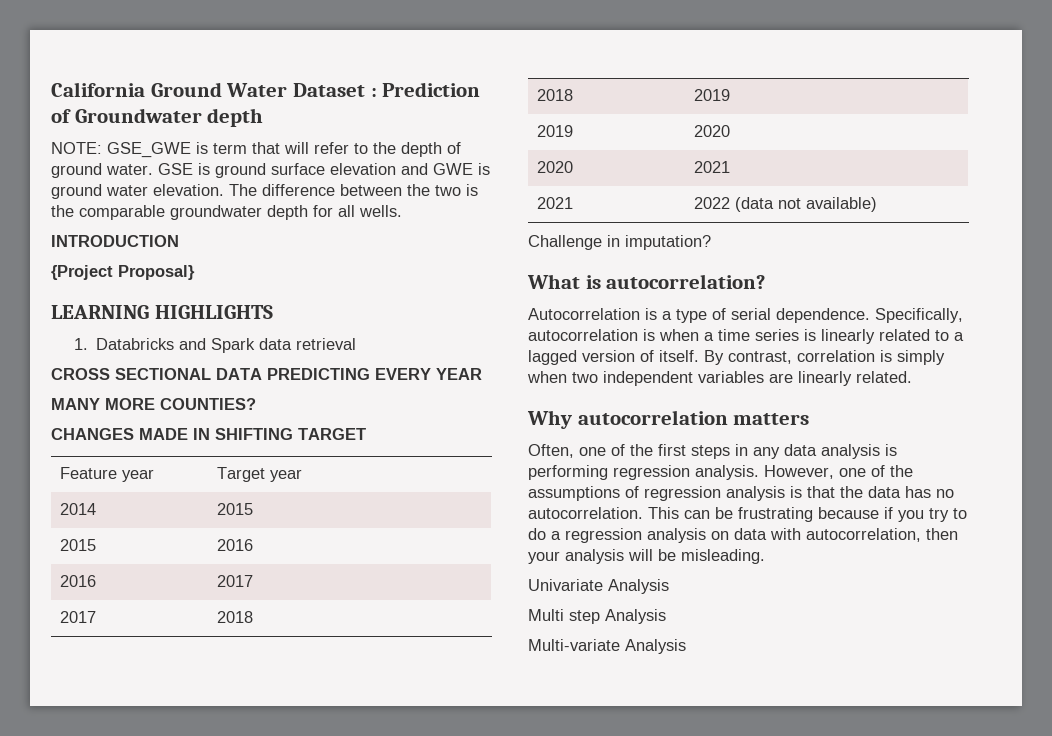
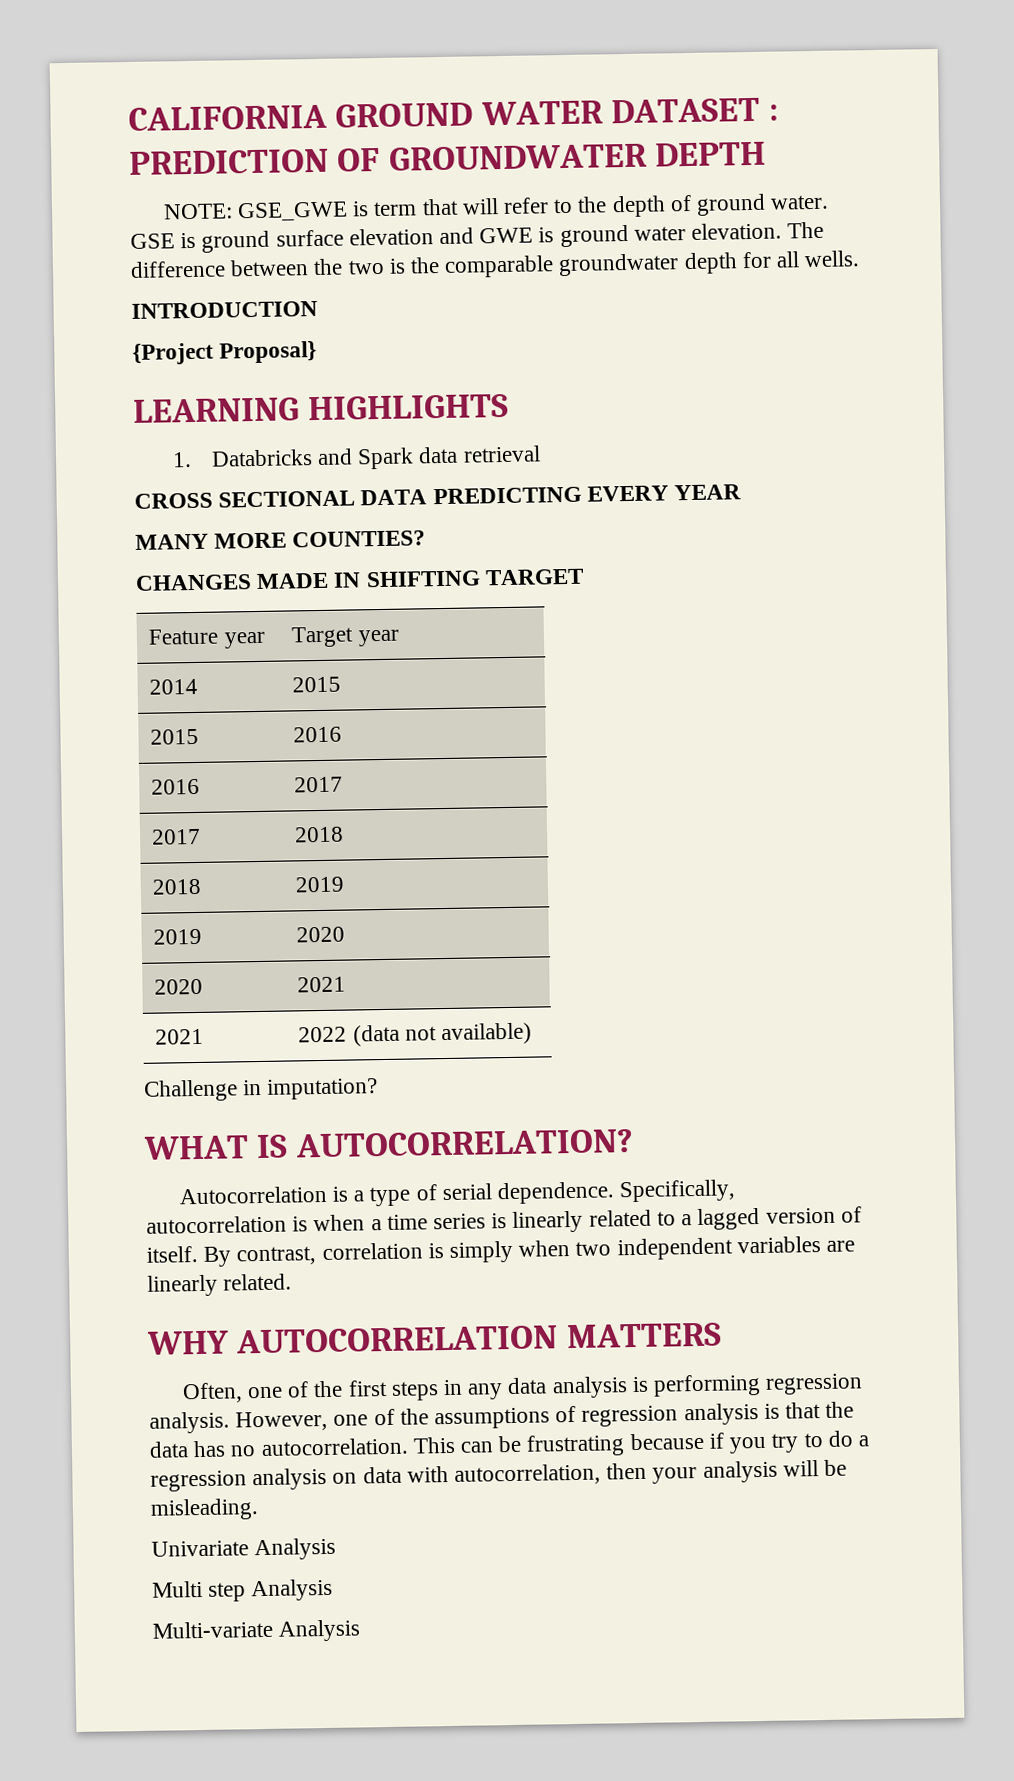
[51,82,481,97] [51,108,264,127] California Ground Water Dataset : Prediction of Groundwater depth -> [128,97,780,131] [129,141,766,175] CALIFORNIA GROUND WATER DATASET : PREDICTION OF GROUNDWATER DEPTH
[527,274,766,289] What is autocorrelation? -> [143,1129,634,1160] WHAT IS AUTOCORRELATION?
[527,410,810,429] Why autocorrelation matters -> [147,1322,722,1355] WHY AUTOCORRELATION MATTERS

